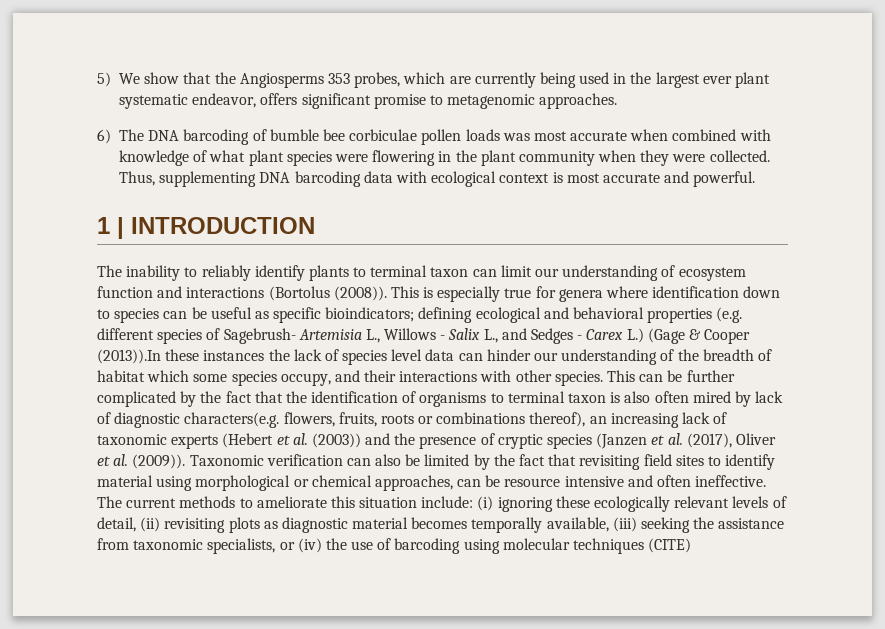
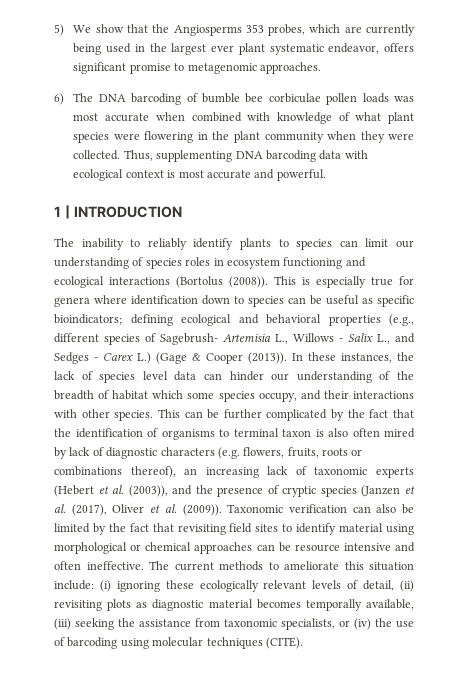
[370,265,469,277] terminal taxon -> [296,239,333,250] species
[678,267,746,281] [97,286,183,298] ecosystem function and -> [145,257,366,269] [54,276,104,288] species roles in ecosystem functioning and ecological
[716,307,743,323] (e.g. -> [389,314,414,326] (e.g.,
[97,349,265,364] (2013)).In these instances -> [248,352,392,364] (2013)). In these instances,
[184,412,280,428] characters(e.g. -> [160,447,240,459] characters (e.g.
[311,433,361,448] (2003)) -> [128,485,168,497] (2003)),
[374,475,453,491] approaches, -> [194,542,253,554] approaches
[648,538,692,553] (CITE) -> [265,637,303,649] (CITE).

